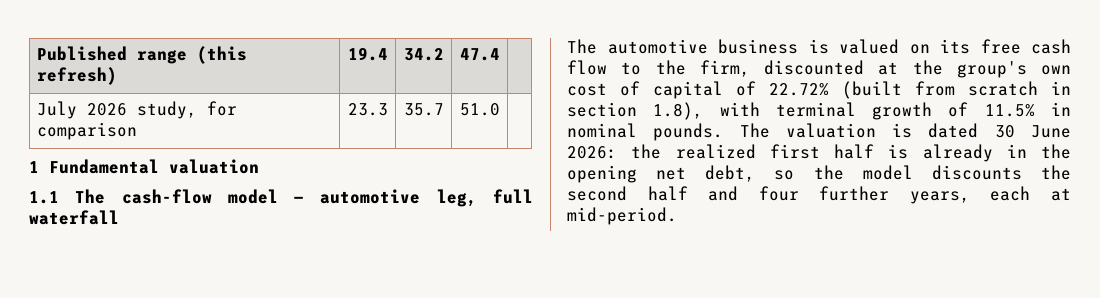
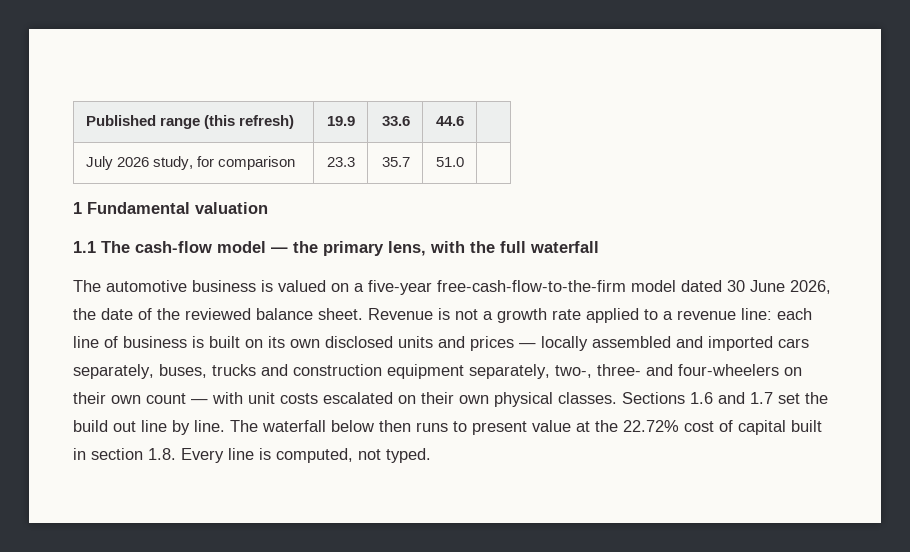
[348,47,389,61] [404,48,445,61] [460,48,501,61] 19.4 | 34.2 | 47.4 -> [327,116,356,126] [382,116,411,126] [436,116,465,126] 19.9 | 33.6 | 44.6
[320,189,477,207] automotive leg, -> [293,241,495,256] the primary lens, with the
[940,39,1071,54] [567,60,1071,78] [567,81,1071,99] [567,102,1071,120] [567,123,1071,141] [567,144,1071,162] [567,165,1071,183] [567,186,1071,204] [567,207,677,225] its free cash flow to the firm, discounted at the group's own cost of capital of 22.72% (built from scratch in section 1.8), with terminal growth of 11.5% in nominal pounds. The valuation is dated 30 June 2026: the realized first half is already in the opening net debt, so the model discounts the second half and four further years, each at mid-period. -> [354,280,831,295] [73,308,812,323] [73,336,809,351] [73,364,802,379] [73,392,828,407] [73,420,822,435] [73,448,431,463] a five-year free-cash-flow-to-the-firm model dated 30 June 2026, the date of the reviewed balance sheet. Revenue is not a growth rate applied to a revenue line: each line of business is built on its own disclosed units and prices — locally assembled and imported cars separately, buses, trucks and construction equipment separately, two-, three- and four-wheelers on their own count — with unit costs escalated on their own physical classes. Sections 1.6 and 1.7 set the build out line by line. The waterfall below then runs to present value at the 22.72% cost of capital built in section 1.8. Every line is computed, not typed.

